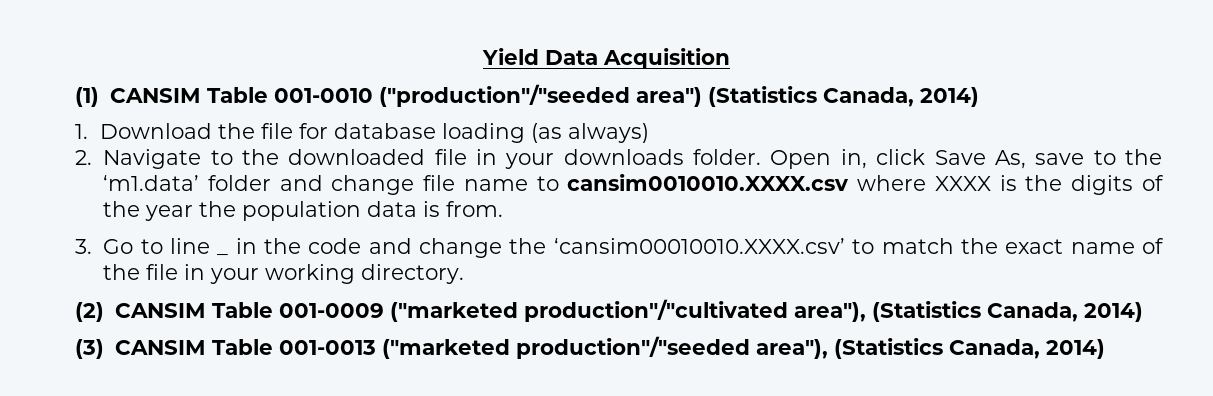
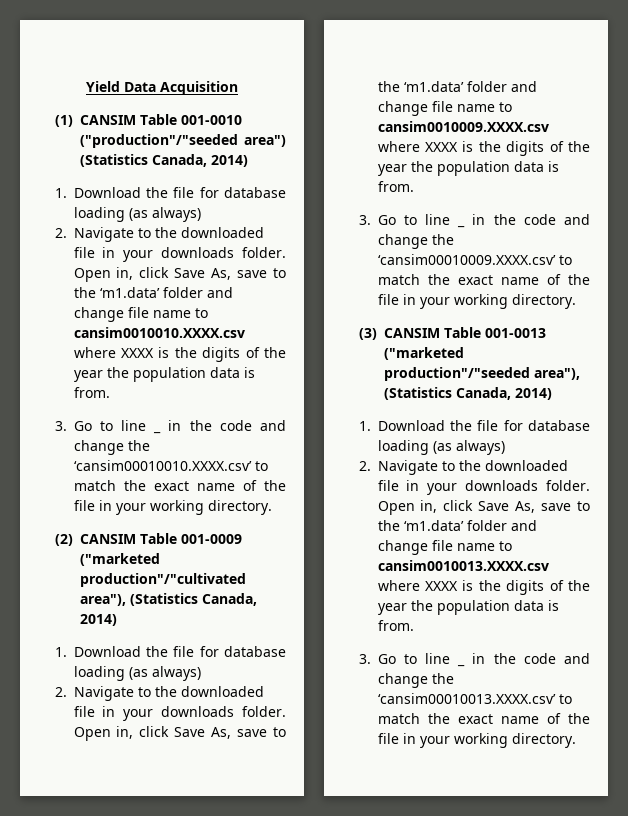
(1144, 312) none -> [54,646,286,657] [73,666,201,681] [54,686,264,701] [73,706,286,721] [73,726,286,741] [377,81,537,92] [377,101,512,116] [377,121,549,132] [377,141,590,156] [377,161,559,176] [377,181,414,192] [358,214,450,225] [457,225,466,228] [472,214,590,225] [377,234,454,249] [377,254,572,265] [377,274,590,285] [377,294,576,309] // 1. Download the file for database loading (as always) // 2. Navigate to the downloaded file in your downloads folder. Open in, click Save As, save to the ‘m1.data’ folder and change file name to cansim0010009.XXXX.csv where XXXX is the digits of the year the population data is from. // 3. Go to line _ in the code and change the ‘cansim00010009.XXXX.csv’ to match the exact name of the file in your working directory.
(1106, 349) none -> [358,420,590,431] [377,440,505,455] [358,460,568,475] [377,480,590,495] [377,500,590,515] [377,520,537,531] [377,540,512,555] [377,560,549,571] [377,580,590,595] [377,600,559,615] [377,620,414,631] [358,653,450,664] [457,664,466,667] [472,653,590,664] [377,673,454,688] [377,693,572,704] [377,713,590,724] [377,733,576,748] // 1. Download the file for database loading (as always) // 2. Navigate to the downloaded file in your downloads folder. Open in, click Save As, save to the ‘m1.data’ folder and change file name to cansim0010013.XXXX.csv where XXXX is the digits of the year the population data is from. // 3. Go to line _ in the code and change the ‘cansim00010013.XXXX.csv’ to match the exact name of the file in your working directory.

